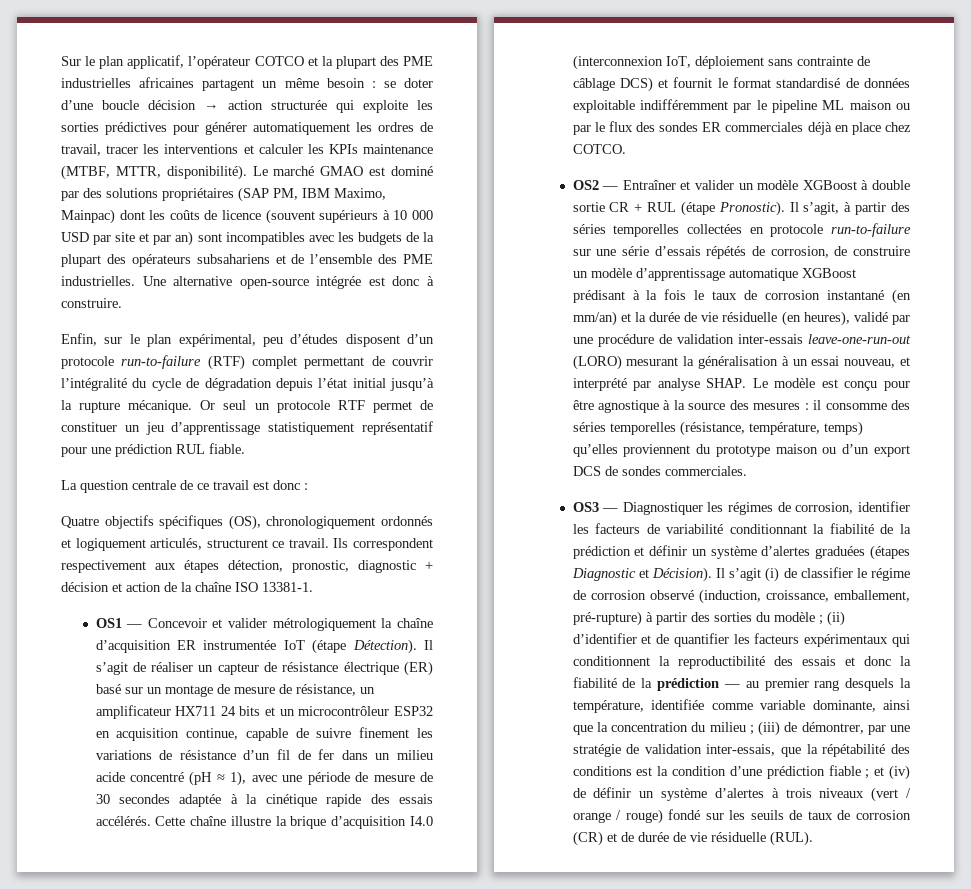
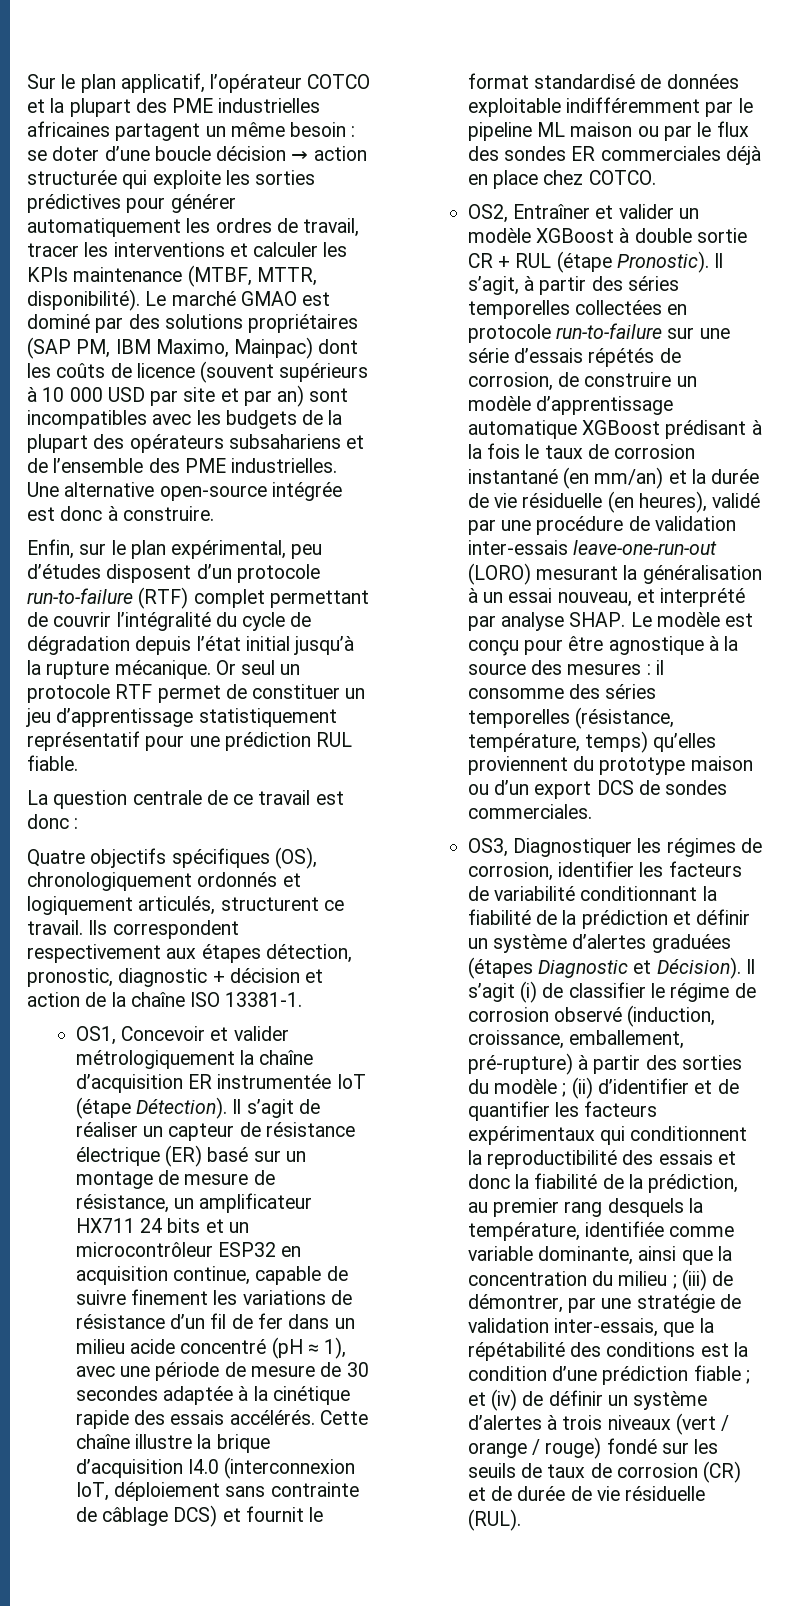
[95,618,143,628] OS1 — -> [75,1026,116,1045] OS1,
[572,180,619,190] OS2 — -> [467,204,508,223] OS2,
[572,502,619,512] OS3 — -> [467,838,508,857] OS3,
[657,678,740,691] prédiction — -> [648,1174,739,1193] prédiction,

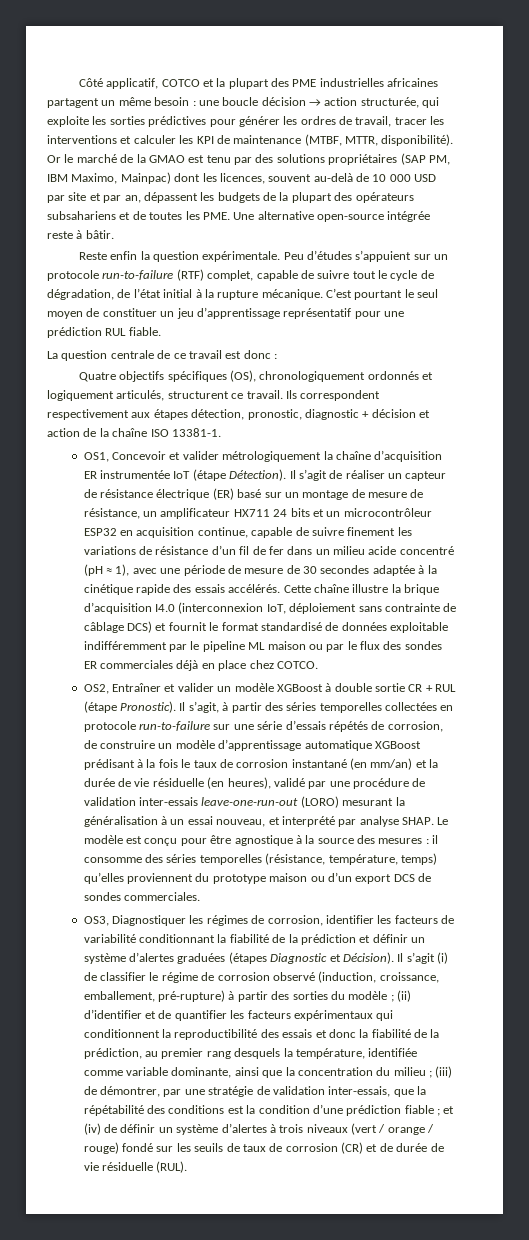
[27,73,303,93] Sur le plan applicatif, l’opérateur -> [78,78,159,89] Côté applicatif,
[27,146,150,161] se doter d’une -> [198,100,219,106] une
[27,170,117,185] structurée -> [360,97,419,108] structurée,
[27,218,181,237] automatiquement -> (280, 121) none
[27,267,68,282] KPIs -> [196,135,230,144] KPI de
[145,291,236,306] Le marché -> [47,154,146,163] Or le marché de la
[27,314,90,329] dominé -> [206,155,231,163] tenu
[56,361,369,383] [27,387,37,402] coûts de licence (souvent supérieurs à -> [219,173,369,184] licences, souvent au-delà de
[277,385,349,407] [27,410,192,429] an) sont incompatibles avec -> [124,192,198,203] an, dépassent
[53,458,338,473] [27,482,342,501] [27,506,214,521] [27,539,323,559] [27,564,320,583] [27,587,369,609] [27,612,312,631] [27,636,192,655] l’ensemble des PME industrielles. Une alternative open-source intégrée est donc à construire. // Enfin, sur le plan expérimental, peu d’études disposent d’un protocole run-to-failure (RTF) complet permettant de couvrir l’intégralité du cycle de dégradation depuis -> [149,211,431,222] [47,230,114,239] [78,250,449,262] [47,269,434,281] [47,289,131,300] toutes les PME. Une alternative open-source intégrée reste à bâtir. // Reste enfin la question expérimentale. Peu d’études s’appuient sur un protocole run-to-failure (RTF) complet, capable de suivre tout le cycle de dégradation, de
[294,636,355,655] jusqu’à -> [195,289,202,298] à
[215,660,301,675] [27,684,221,703] Or seul un protocole RTF permet -> [326,288,439,300] [47,311,83,319] C’est pourtant le seul moyen
[198,708,337,727] statistiquement -> (280, 313) none

